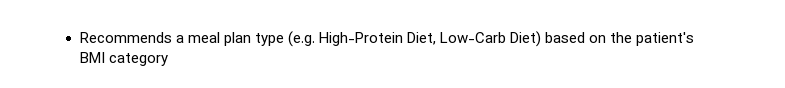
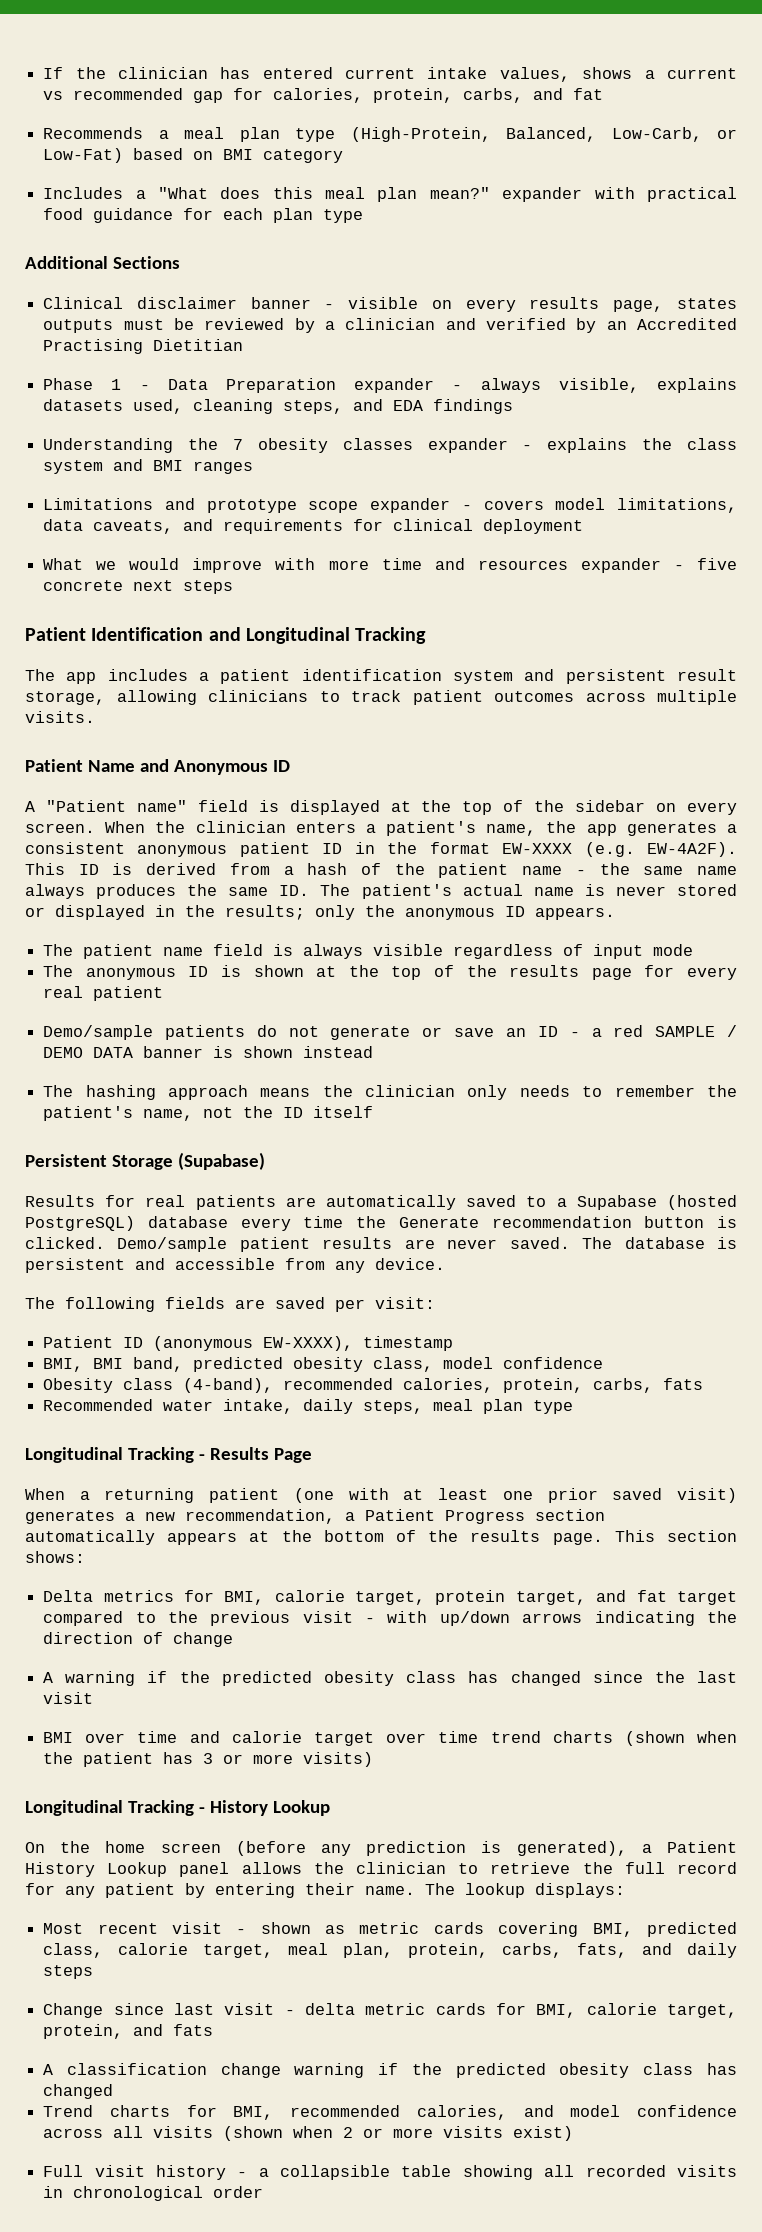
(79, 37) none -> [43,67,737,82] [43,88,604,103] If the clinician has entered current intake values, shows a current vs recommended gap for calories, protein, carbs, and fat //
[287,31,695,47] [79,52,168,66] (e.g. High-Protein Diet, Low-Carb Diet) based on the patient's BMI category -> [350,127,737,142] [43,148,344,163] [43,187,737,202] [43,208,364,223] [25,256,180,269] [43,297,737,312] [43,318,738,333] [43,339,244,354] [43,378,737,393] [43,399,514,414] [43,438,738,453] [43,459,254,474] [43,498,737,513] [43,519,584,534] [43,558,738,573] [43,580,234,594] [25,627,427,644] [25,669,737,684] [25,690,737,705] [25,711,95,723] [25,759,290,775] [25,800,737,815] [25,821,737,836] [25,842,738,857] [25,863,737,878] [25,884,737,899] [25,905,615,920] [43,944,694,959] [43,965,737,980] [43,986,164,1001] [43,1025,738,1040] [43,1046,374,1058] [43,1085,737,1100] [43,1106,374,1121] [25,1152,265,1170] [25,1195,738,1210] [25,1216,737,1231] [25,1237,738,1252] [25,1258,445,1273] [25,1297,435,1312] [43,1336,454,1351] [43,1357,604,1372] [43,1378,704,1393] [43,1399,574,1414] [25,1447,312,1463] [25,1488,738,1503] [25,1509,605,1524] [25,1530,737,1545] [25,1551,85,1563] [43,1590,737,1605] [43,1611,737,1626] [43,1632,234,1647] [43,1671,737,1686] [43,1692,94,1704] [43,1731,737,1746] [43,1752,374,1767] [25,1800,330,1816] [25,1841,737,1856] [25,1862,737,1877] [25,1883,625,1898] [43,1922,737,1937] [43,1943,738,1958] [43,1965,94,1979] [43,2003,738,2018] [43,2024,214,2039] [43,2063,737,2078] [43,2084,114,2099] [43,2105,737,2120] [43,2126,574,2141] [43,2165,737,2180] [43,2186,264,2201] (High-Protein, Balanced, Low-Carb, or Low-Fat) based on BMI category // Includes a "What does this meal plan mean?" expander with practical food guidance for each plan type // Additional Sections // Clinical disclaimer banner - visible on every results page, states outputs must be reviewed by a clinician and verified by an Accredited Practising Dietitian // Phase 1 - Data Preparation expander - always visible, explains datasets used, cleaning steps, and EDA findings // Understanding the 7 obesity classes expander - explains the class system and BMI ranges // Limitations and prototype scope expander - covers model limitations, data caveats, and requirements for clinical deployment // What we would improve with more time and resources expander - five concrete next steps // Patient Identification and Longitudinal Tracking // The app includes a patient identification system and persistent result storage, allowing clinicians to track patient outcomes across multiple visits. // Patient Name and Anonymous ID // A "Patient name" field is displayed at the top of the sidebar on every screen. When the clinician enters a patient's name, the app generates a consistent anonymous patient ID in the format EW-XXXX (e.g. EW-4A2F). This ID is derived from a hash of the patient name - the same name always produces the same ID. The patient's actual name is never stored or displayed in the results; only the anonymous ID appears. // The patient name field is always visible regardless of input mode // The anonymous ID is shown at the top of the results page for every real patient // Demo/sample patients do not generate or save an ID - a red SAMPLE / DEMO DATA banner is shown instead // The hashing approach means the clinician only needs to remember the patient's name, not the ID itself // Persistent Storage (Supabase) // Results for real patients are automatically saved to a Supabase (hosted PostgreSQL) database every time the Generate recommendation button is clicked. Demo/sample patient results are never saved. The database is persistent and accessible from any device. // The following fields are saved per visit: // Patient ID (anonymous EW-XXXX), timestamp // BMI, BMI band, predicted obesity class, model confidence // Obesity class (4-band), recommended calories, protein, carbs, fats // Recommended water intake, daily steps, meal plan type // Longitudinal Tracking - Results Page // When a returning patient (one with at least one prior saved visit) generates a new recommendation, a Patient Progress section automatically appears at the bottom of the results page. This section shows: // Delta metrics for BMI, calorie target, protein target, and fat target compared to the previous visit - with up/down arrows indicating the direction of change // A warning if the predicted obesity class has changed since the last visit // BMI over time and calorie target over time trend charts (shown when the patient has 3 or more visits) // Longitudinal Tracking - History Lookup // On the home screen (before any prediction is generated), a Patient History Lookup panel allows the clinician to retrieve the full record for any patient by entering their name. The lookup displays: // Most recent visit - shown as metric cards covering BMI, predicted class, calorie target, meal plan, protein, carbs, fats, and daily steps // Change since last visit - delta metric cards for BMI, calorie target, protein, and fats // A classification change warning if the predicted obesity class has changed // Trend charts for BMI, recommended calories, and model confidence across all visits (shown when 2 or more visits exist) // Full visit history - a collapsible table showing all recorded visits in chronological order

